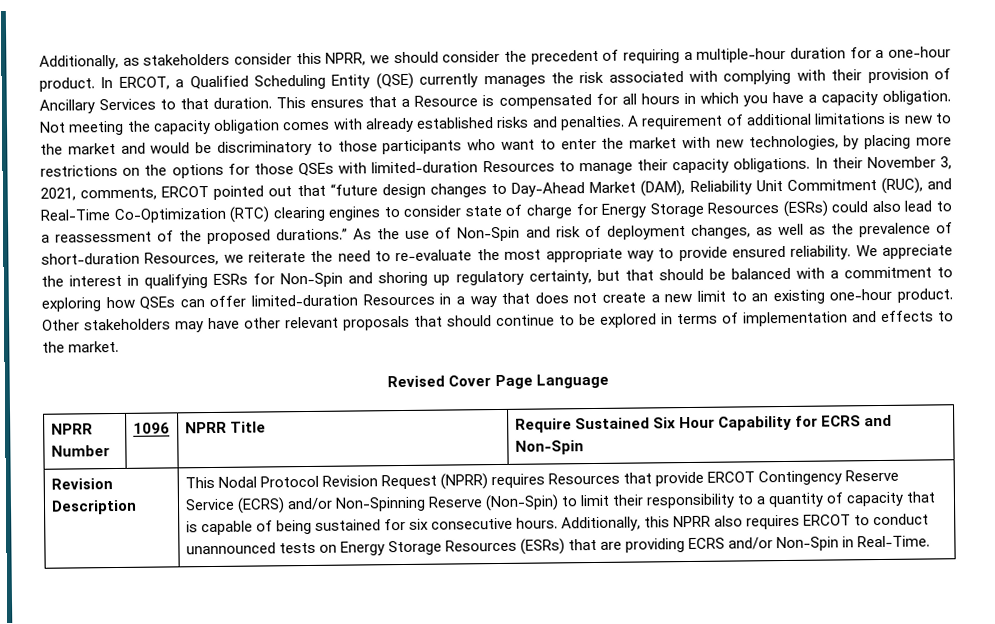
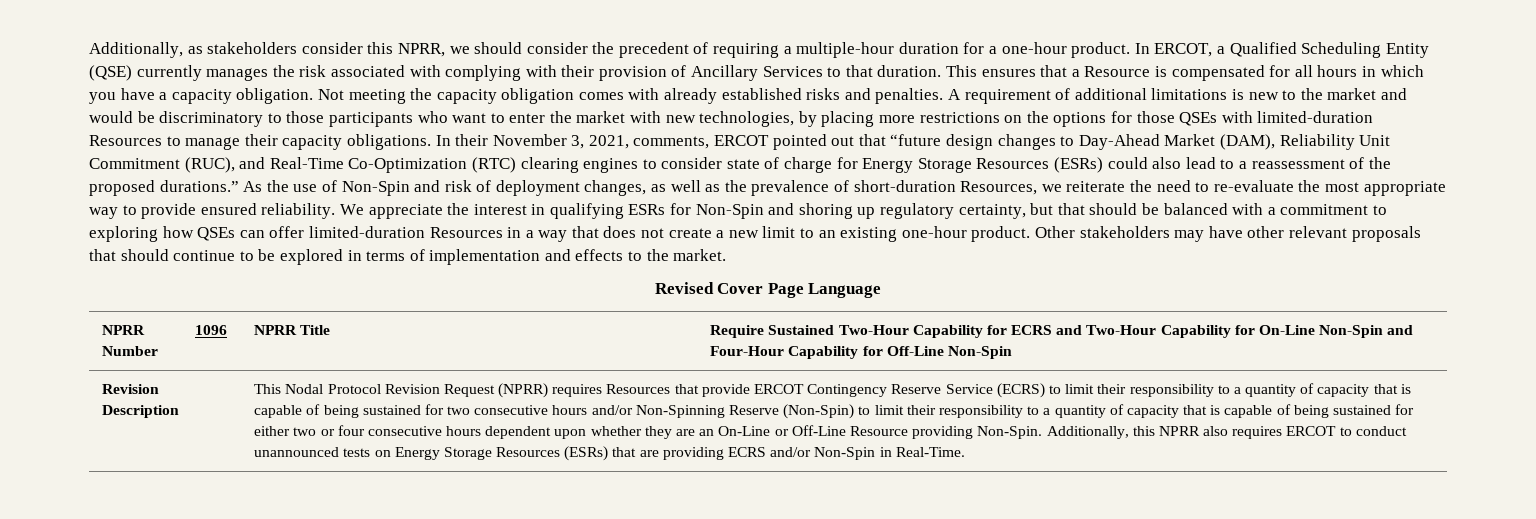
[652,416,715,429] Six Hour -> [838,325,909,335] Two-Hour
(892, 420) none -> [1086,325,1414,338] [710,346,944,359] Two-Hour Capability for On-Line Non-Spin and Four-Hour Capability for Off-Line
(285, 505) none -> [1048,383,1411,397] [254,404,588,418] to limit their responsibility to a quantity of capacity that is capable of being sustained for two consecutive hours
[408,517,558,530] six consecutive hours. -> [254,425,1043,439] either two or four consecutive hours dependent upon whether they are an On-Line or Off-Line Resource providing Non-Spin.

